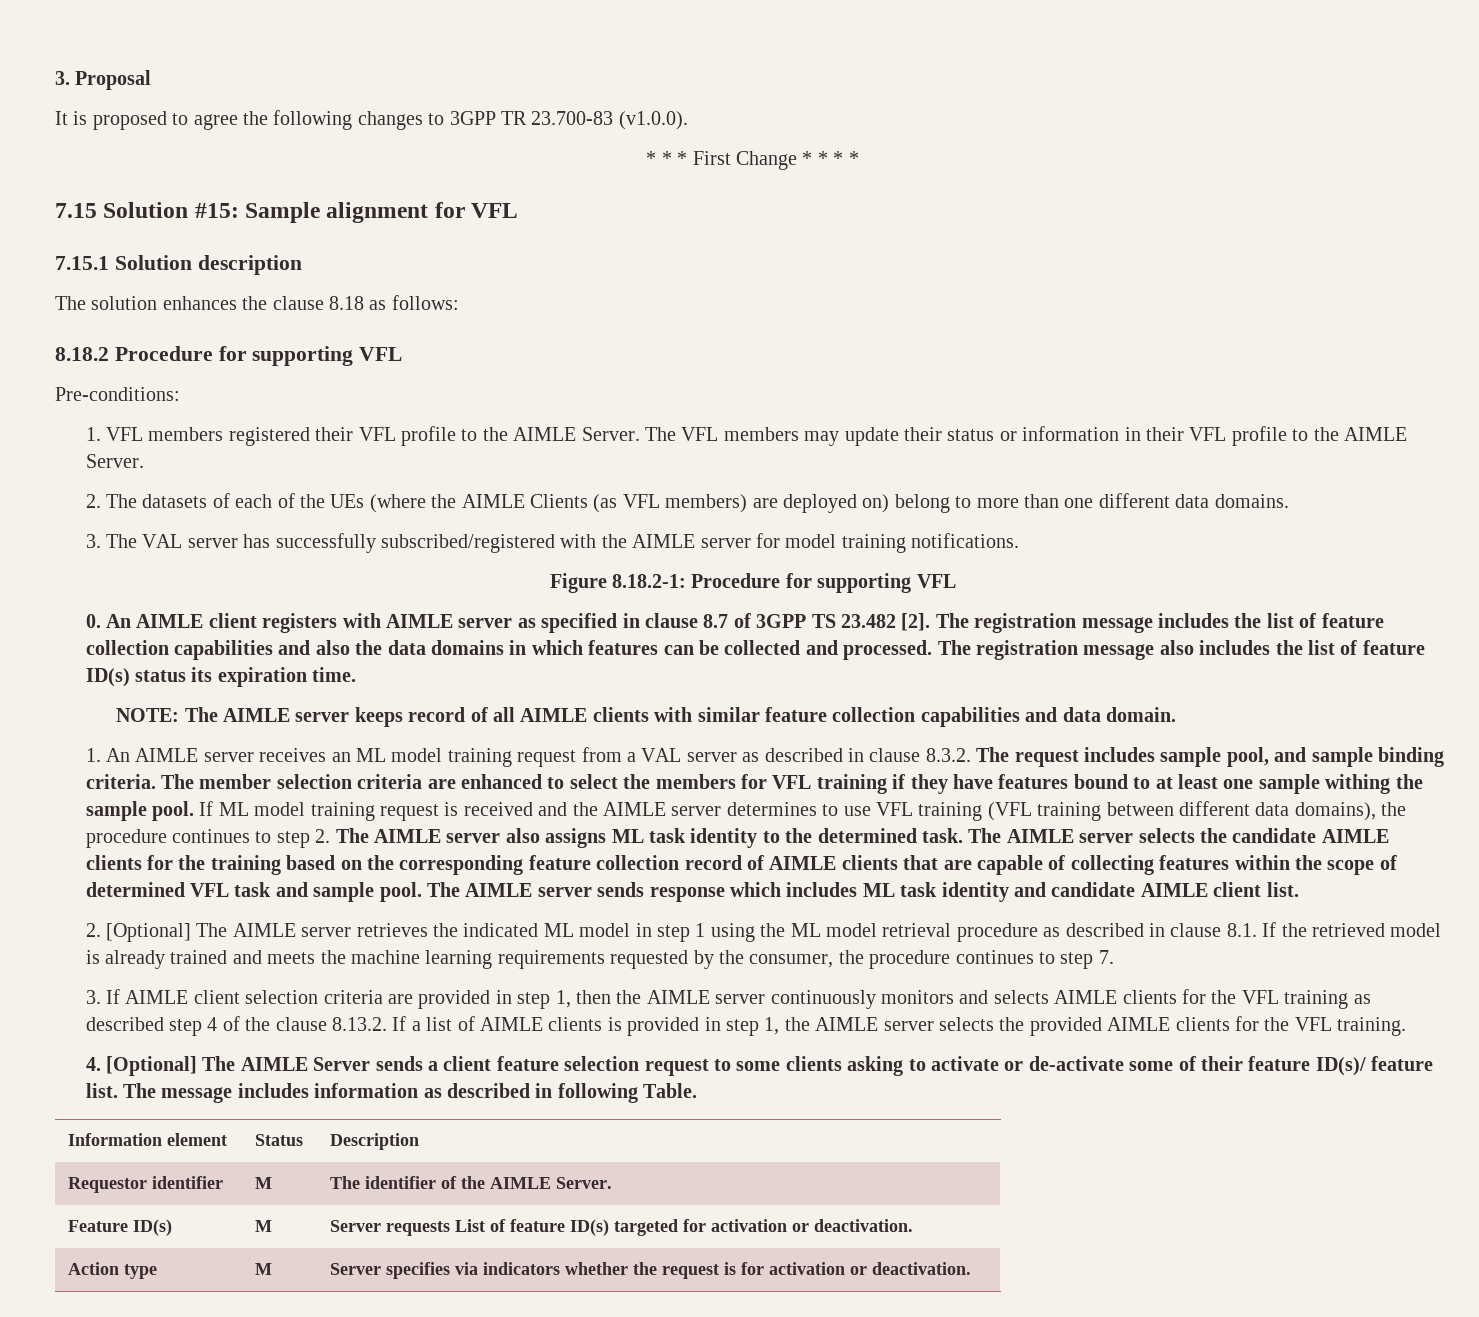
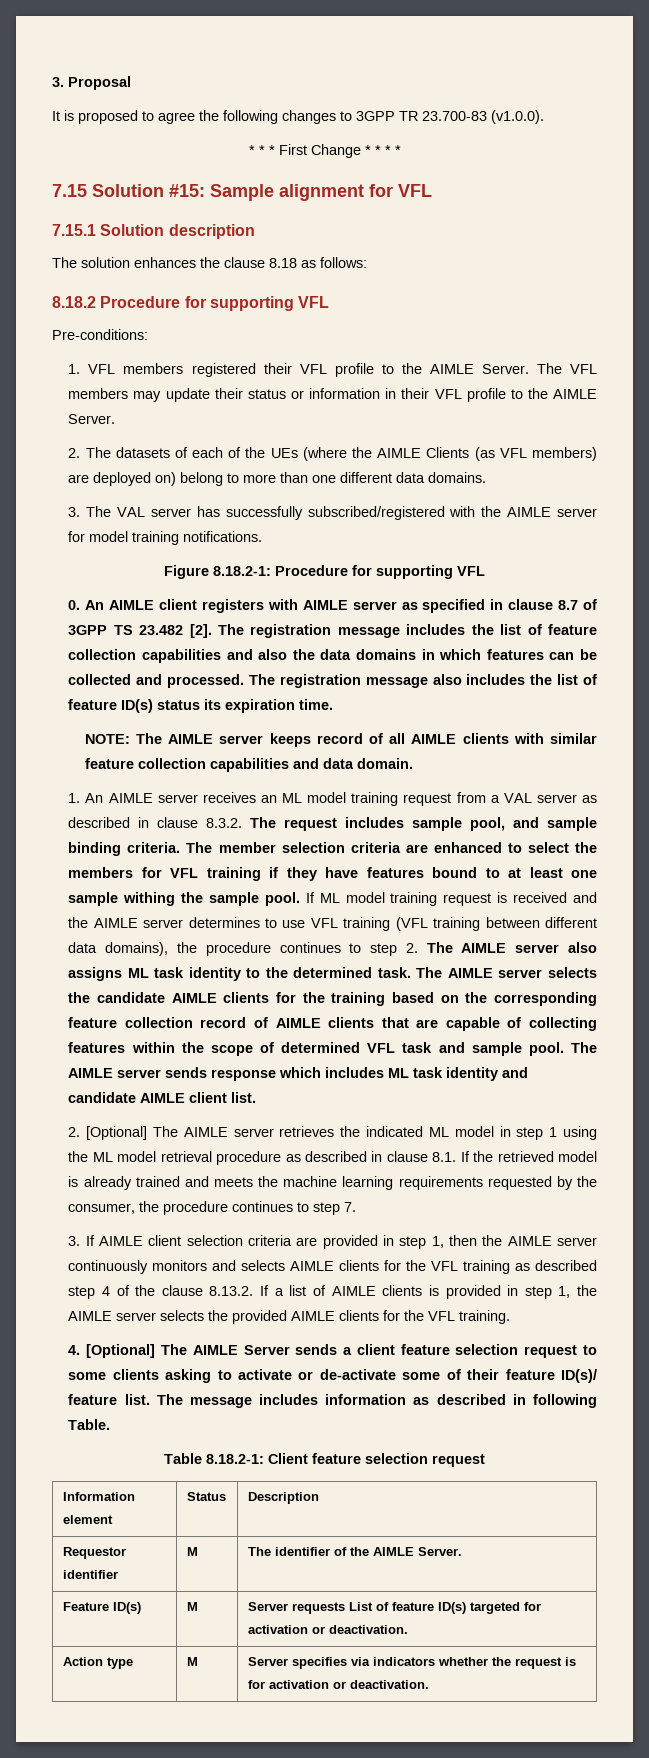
(698, 1090) none -> [164,1453,485,1467] // Table 8.18.2-1: Client feature selection request

